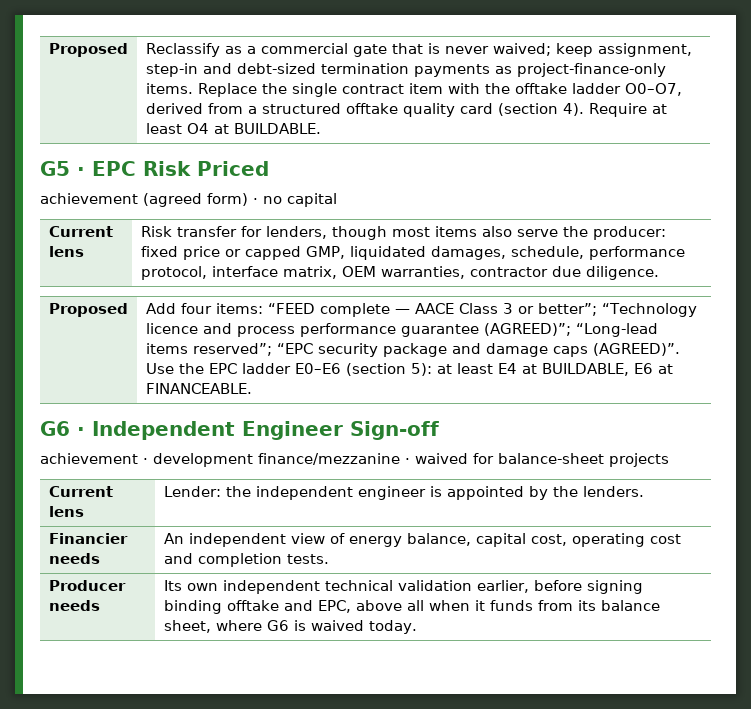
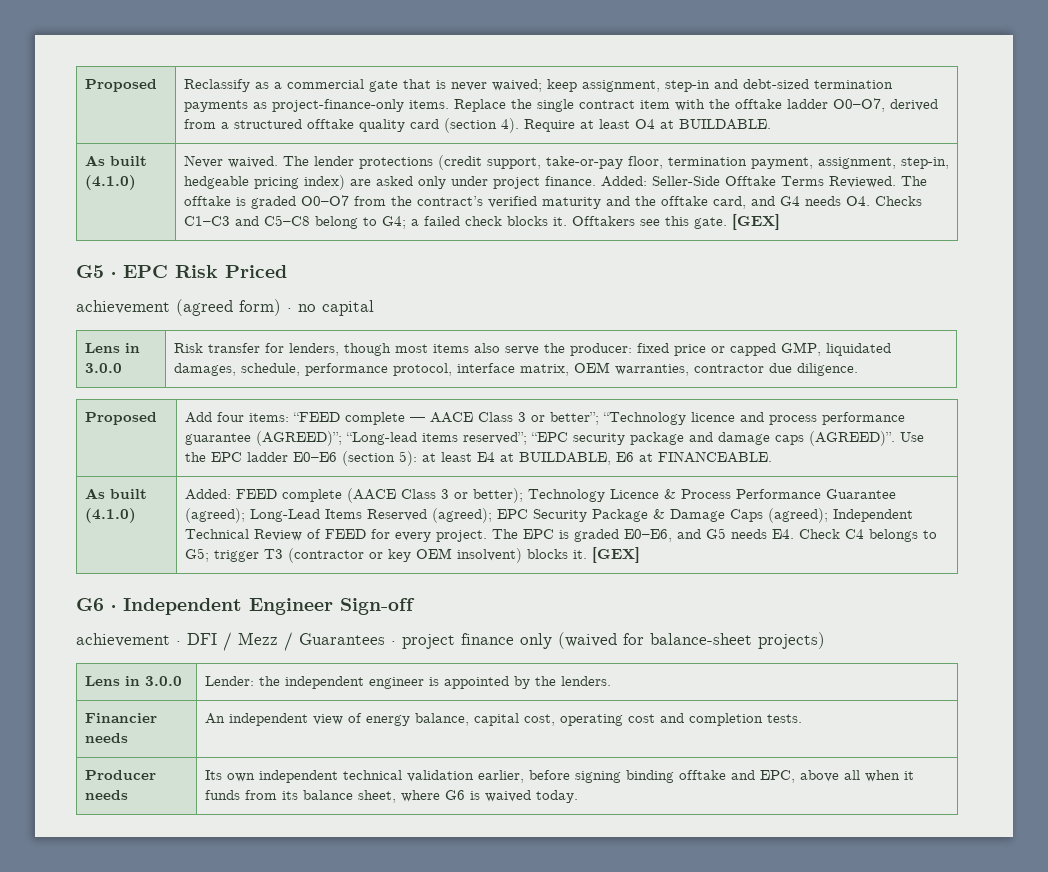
(321, 128) none -> [84,155,147,166] [84,175,136,190] [183,155,949,170] [183,175,927,190] [183,195,922,209] [183,214,780,230] // As built (4.1.0) | Never waived. The lender protections (credit support, take-or-pay floor, termination payment, assignment, step-in, hedgeable pricing index) are asked only under project finance. Added: Seller-Side Offtake Terms Reviewed. The offtake is graded O0–O7 from the contract’s verified maturity and the offtake card, and G4 needs O4. Checks C1–C3 and C5–C8 belong to G4; a failed check blocks it. Offtakers see this gate. [GEX]
[48,226,113,237] [48,246,84,257] Current lens -> [84,343,140,353] [84,363,122,373] Lens in 3.0.0
(252, 388) none -> [84,488,147,499] [84,508,136,523] [184,488,896,503] [184,508,913,523] [184,528,937,542] [184,547,640,563] // As built (4.1.0) | Added: FEED complete (AACE Class 3 or better); Technology Licence & Process Performance Guarantee (agreed); Long-Lead Items Reserved (agreed); EPC Security Package & Damage Caps (agreed); Independent Technical Review of FEED for every project. The EPC is graded E0–E6, and G5 needs E4. Check C4 belongs to G5; trigger T3 (contractor or key OEM insolvent) blocks it. [GEX]
[153,453,669,467] [48,486,113,497] [48,506,84,517] development finance/mezzanine · waived for balance-sheet projects // Current lens -> [187,632,825,651] [84,676,182,686] DFI / Mezz / Guarantees · project finance only (waived for balance-sheet projects) // Lens in 3.0.0

